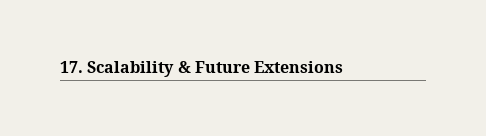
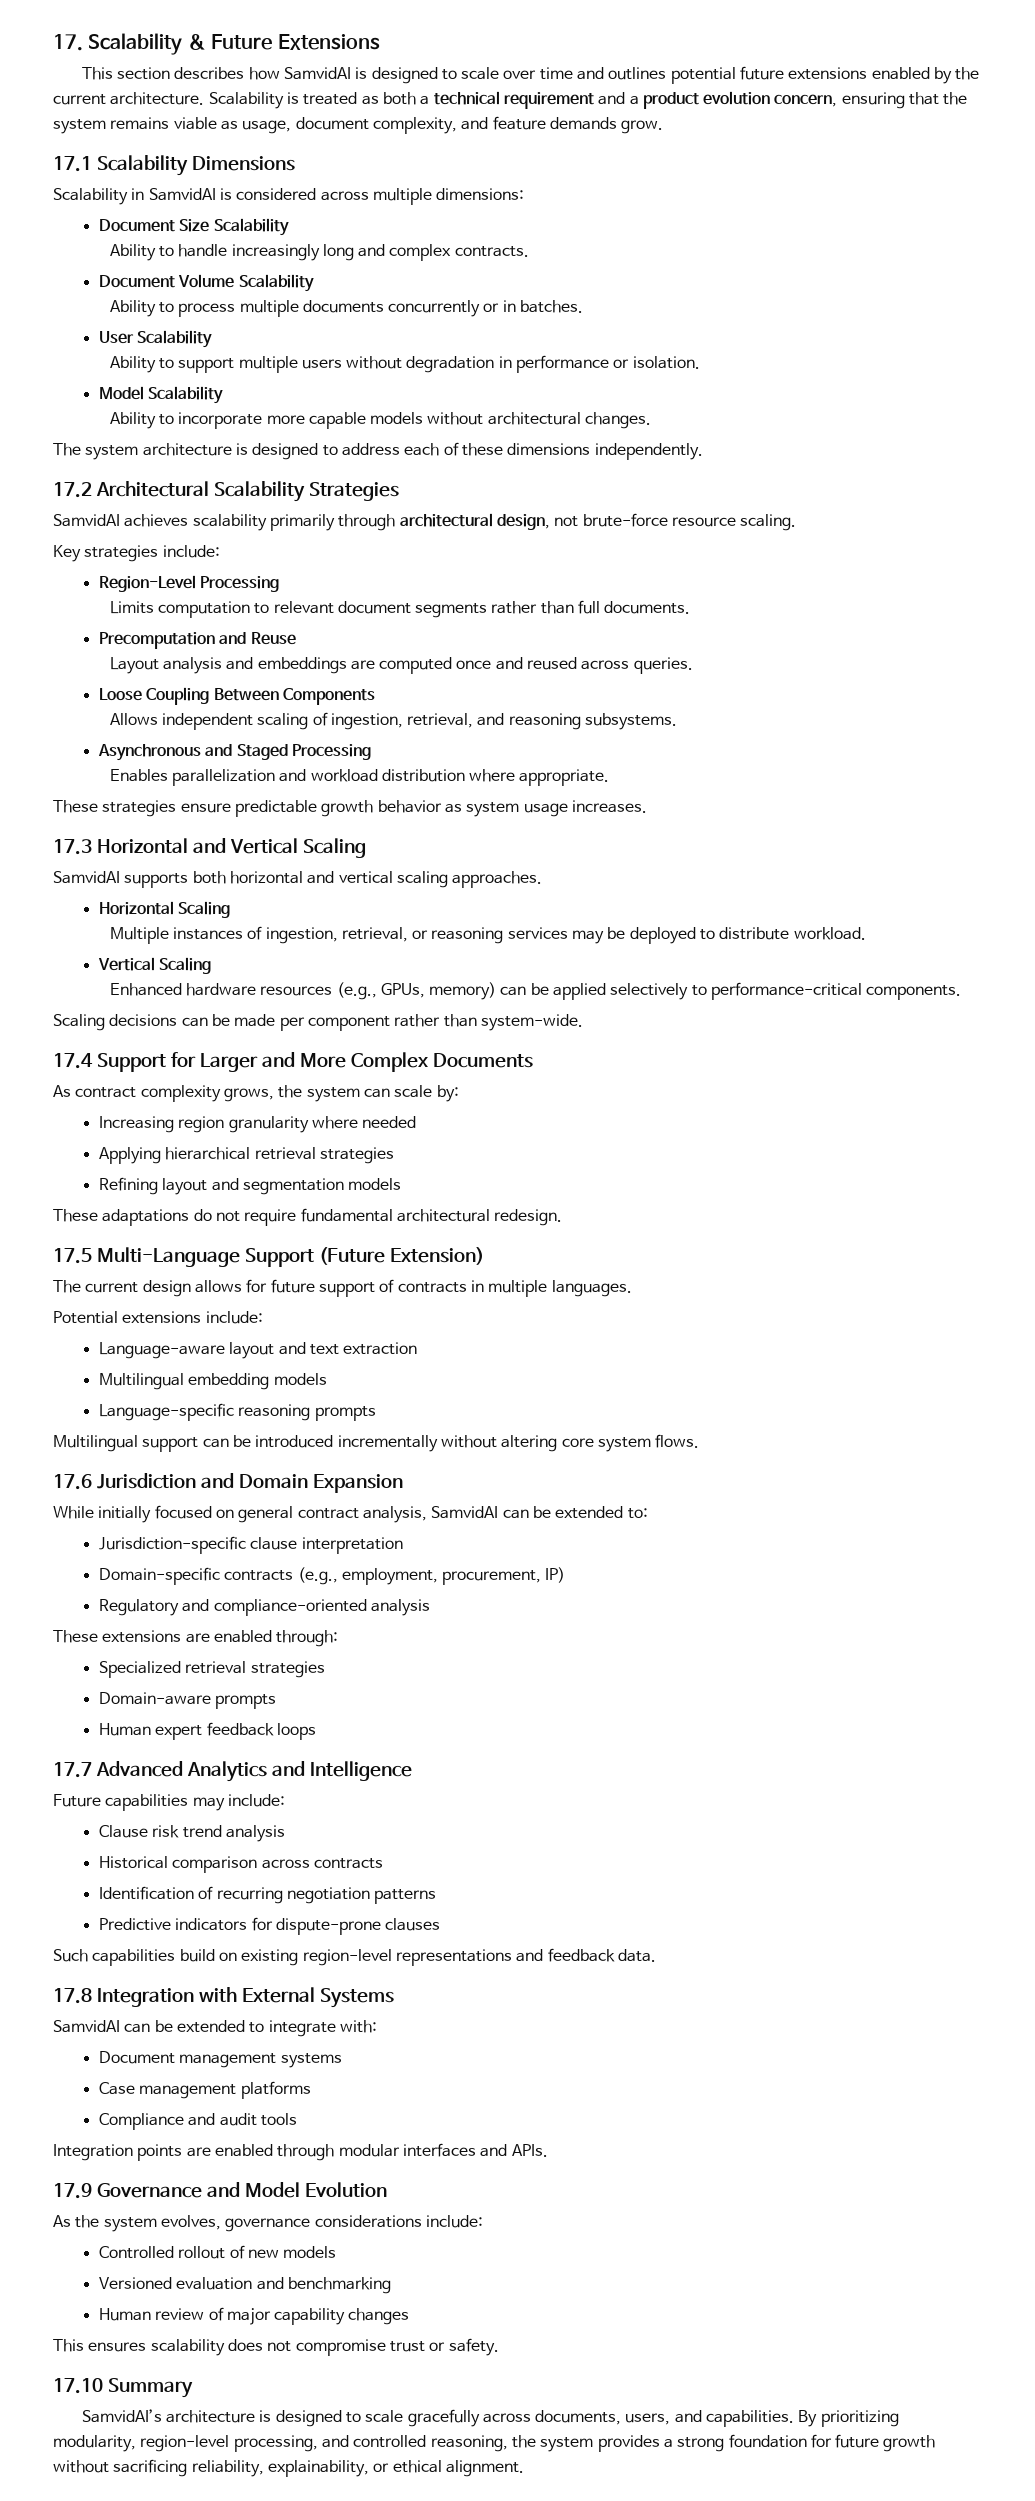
(344, 67) none -> [81,66,980,84] [53,91,968,109] [53,116,664,134] [53,155,295,176] [53,188,525,205] [98,218,289,236] [109,244,529,261] [98,274,314,292] [109,300,584,317] [98,330,213,348] [109,355,700,373] [98,386,224,404] [109,412,652,429] [53,442,703,460] [53,481,399,502] [53,513,797,531] [53,545,220,562] [98,575,280,592] [109,600,691,618] [98,632,296,649] [109,657,693,674] [98,687,375,705] [109,712,678,730] [97,744,371,761] [109,769,610,786] [53,800,647,817] [53,838,366,858] [53,871,543,888] [98,901,231,918] [109,926,866,944] [97,957,212,974] [109,982,962,1000] [53,1014,583,1031] [53,1052,533,1072] [53,1085,459,1102] [98,1116,417,1133] [98,1147,394,1164] [98,1177,402,1195] [53,1208,563,1226] [53,1247,484,1267] [53,1279,632,1297] [53,1311,263,1324] [98,1342,418,1359] [98,1373,327,1390] [98,1403,376,1421] [53,1434,700,1452] [53,1473,403,1493] [53,1505,648,1523] [98,1536,403,1554] [98,1567,566,1585] [98,1599,430,1616] [53,1630,339,1647] [98,1661,325,1678] [98,1692,277,1709] [98,1722,316,1740] [53,1761,412,1782] [53,1794,285,1811] [98,1825,285,1842] [98,1856,383,1873] [98,1886,437,1904] [98,1917,441,1935] [53,1948,656,1966] [53,1987,394,2008] [53,2020,377,2037] [98,2051,342,2068] [98,2081,311,2099] [98,2113,297,2130] [53,2143,548,2161] [53,2182,387,2199] [53,2215,483,2232] [98,2245,337,2259] [98,2277,391,2294] [98,2307,410,2325] [53,2338,499,2356] [53,2378,193,2398] [81,2409,899,2427] [53,2434,936,2452] [53,2459,524,2477] // This section describes how SamvidAI is designed to scale over time and outlines potential future extensions enabled by the current architecture. Scalability is treated as both a technical requirement and a product evolution concern, ensuring that the system remains viable as usage, document complexity, and feature demands grow. // 17.1 Scalability Dimensions // Scalability in SamvidAI is considered across multiple dimensions: // Document Size Scalability // Ability to handle increasingly long and complex contracts. // Document Volume Scalability // Ability to process multiple documents concurrently or in batches. // User Scalability // Ability to support multiple users without degradation in performance or isolation. // Model Scalability // Ability to incorporate more capable models without architectural changes. // The system architecture is designed to address each of these dimensions independently. // 17.2 Architectural Scalability Strategies // SamvidAI achieves scalability primarily through architectural design, not brute-force resource scaling. // Key strategies include: // Region-Level Processing // Limits computation to relevant document segments rather than full documents. // Precomputation and Reuse // Layout analysis and embeddings are computed once and reused across queries. // Loose Coupling Between Components // Allows independent scaling of ingestion, retrieval, and reasoning subsystems. // Asynchronous and Staged Processing // Enables parallelization and workload distribution where appropriate. // These strategies ensure predictable growth behavior as system usage increases. // 17.3 Horizontal and Vertical Scaling // SamvidAI supports both horizontal and vertical scaling approaches. // Horizontal Scaling // Multiple instances of ingestion, retrieval, or reasoning services may be deployed to distribute workload. // Vertical Scaling // Enhanced hardware resources (e.g., GPUs, memory) can be applied selectively to performance-critical components. // Scaling decisions can be made per component rather than system-wide. // 17.4 Support for Larger and More Complex Documents // As contract complexity grows, the system can scale by: // Increasing region granularity where needed // Applying hierarchical retrieval strategies // Refining layout and segmentation models // These adaptations do not require fundamental architectural redesign. // 17.5 Multi-Language Support (Future Extension) // The current design allows for future support of contracts in multiple languages. // Potential extensions include: // Language-aware layout and text extraction // Multilingual embedding models // Language-specific reasoning prompts // Multilingual support can be introduced incrementally without altering core system flows. // 17.6 Jurisdiction and Domain Expansion // While initially focused on general contract analysis, SamvidAI can be extended to: // Jurisdiction-specific clause interpretation // Domain-specific contracts (e.g., employment, procurement, IP) // Regulatory and compliance-oriented analysis // These extensions are enabled through: // Specialized retrieval strategies // Domain-aware prompts // Human expert feedback loops // 17.7 Advanced Analytics and Intelligence // Future capabilities may include: // Clause risk trend analysis // Historical comparison across contracts // Identification of recurring negotiation patterns // Predictive indicators for dispute-prone clauses // Such capabilities build on existing region-level representations and feedback data. // 17.8 Integration with External Systems // SamvidAI can be extended to integrate with: // Document management systems // Case management platforms // Compliance and audit tools // Integration points are enabled through modular interfaces and APIs. // 17.9 Governance and Model Evolution // As the system evolves, governance considerations include: // Controlled rollout of new models // Versioned evaluation and benchmarking // Human review of major capability changes // This ensures scalability does not compromise trust or safety. // 17.10 Summary // SamvidAI’s architecture is designed to scale gracefully across documents, users, and capabilities. By prioritizing modularity, region-level processing, and controlled reasoning, the system provides a strong foundation for future growth without sacrificing reliability, explainability, or ethical alignment.

